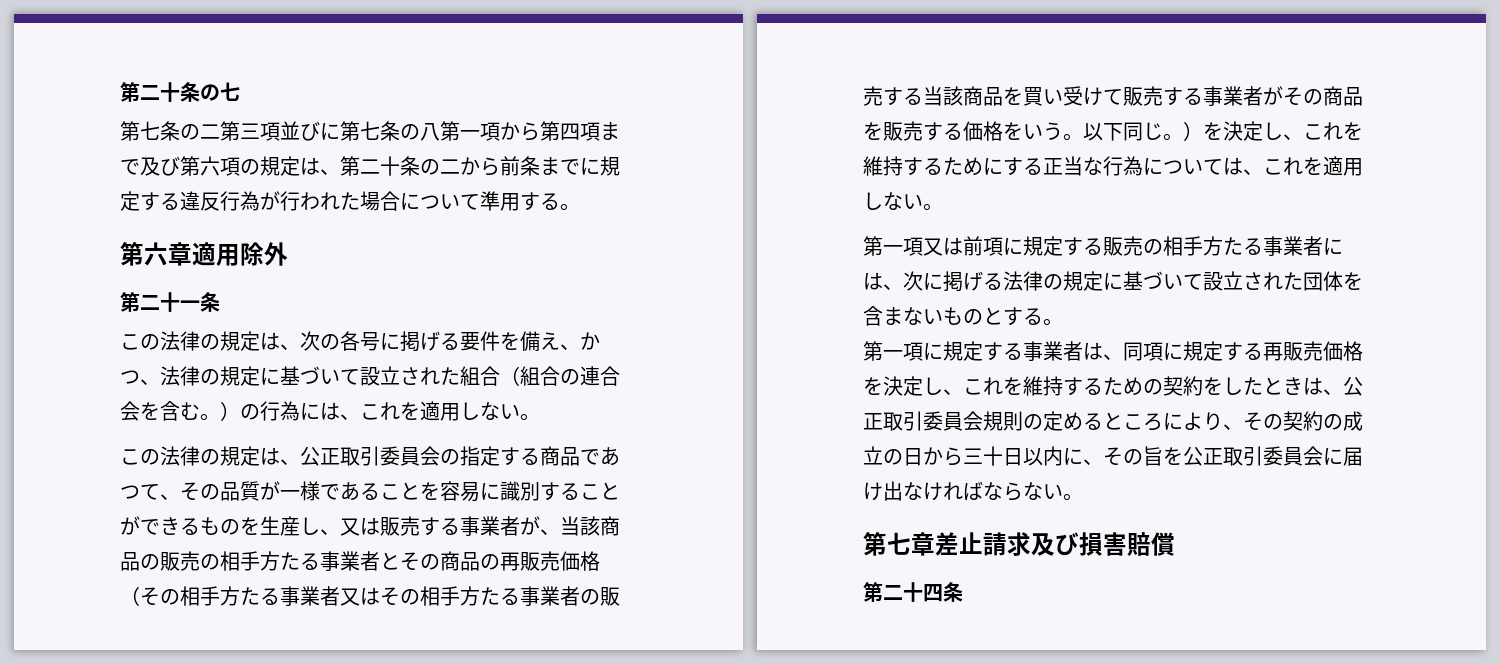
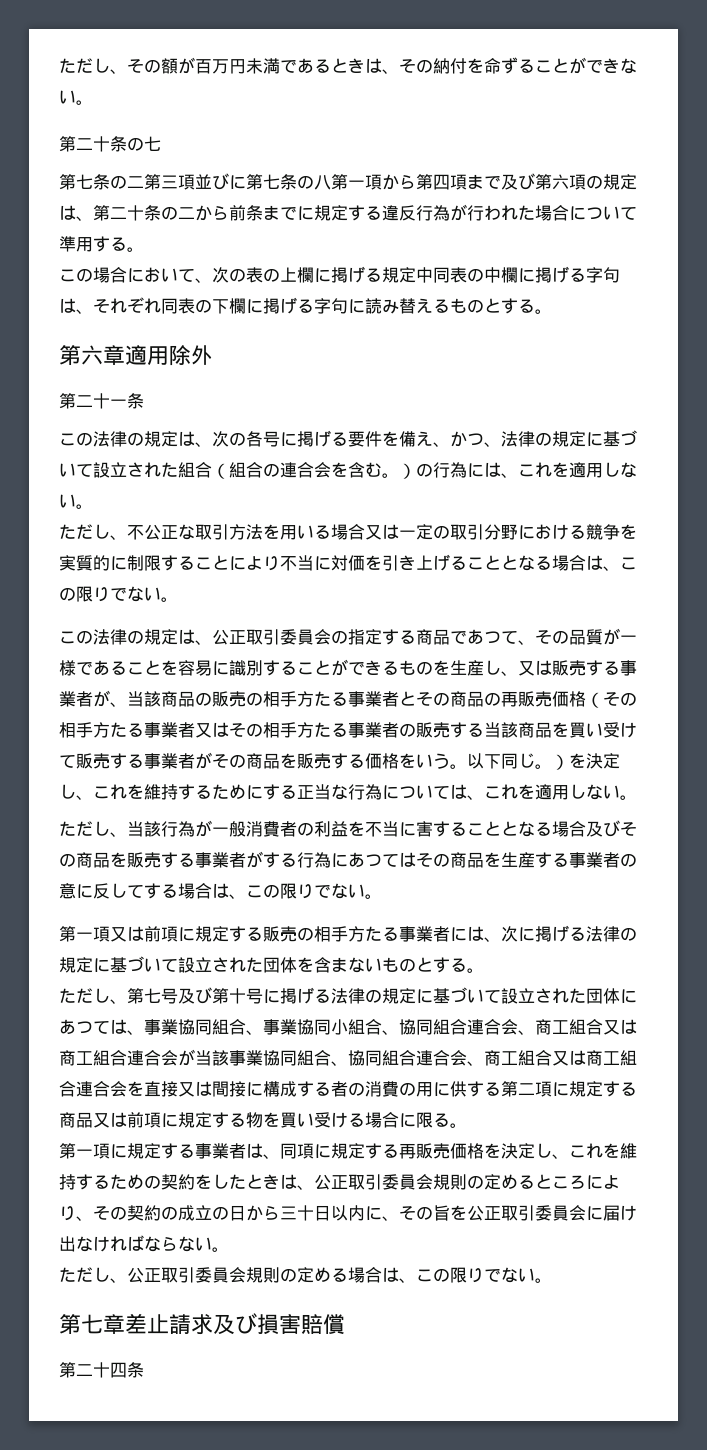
(120, 92) none -> [59,57,637,74] [59,90,93,105] ただし、その額が百万円未満であるときは、その納付を命ずることができない。 //
(580, 207) none -> [59,266,620,283] [59,297,552,314] // この場合において、次の表の上欄に掲げる規定中同表の中欄に掲げる字句は、それぞれ同表の下欄に掲げる字句に読み替えるものとする。
(540, 417) none -> [59,524,637,540] [59,554,637,571] [59,586,178,602] // ただし、不公正な取引方法を用いる場合又は一定の取引分野における競争を実質的に制限することにより不当に対価を引き上げることとなる場合は、この限りでない。
(943, 207) none -> [59,820,637,837] [59,851,637,868] [59,883,382,899] // ただし、当該行為が一般消費者の利益を不当に害することとなる場合及びその商品を販売する事業者がする行為にあつてはその商品を生産する事業者の意に反してする場合は、この限りでない。
(1063, 322) none -> [59,987,637,1004] [59,1019,637,1035] [59,1049,637,1066] [59,1081,637,1097] [59,1112,467,1128] // ただし、第七号及び第十号に掲げる法律の規定に基づいて設立された団体にあつては、事業協同組合、事業協同小組合、協同組合連合会、商工組合又は商工組合連合会が当該事業協同組合、協同組合連合会、商工組合又は商工組合連合会を直接又は間接に構成する者の消費の用に供する第二項に規定する商品又は前項に規定する物を買い受ける場合に限る。
(1083, 497) none -> [59,1267,552,1283] // ただし、公正取引委員会規則の定める場合は、この限りでない。

